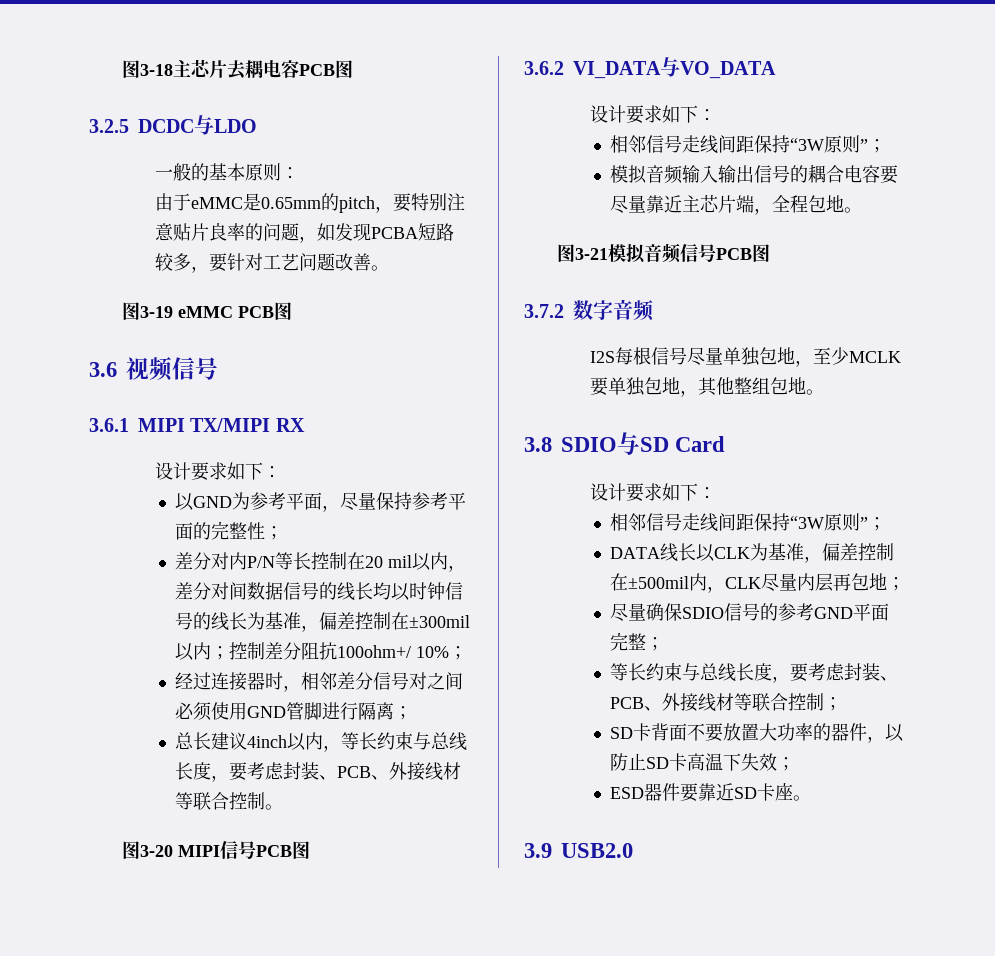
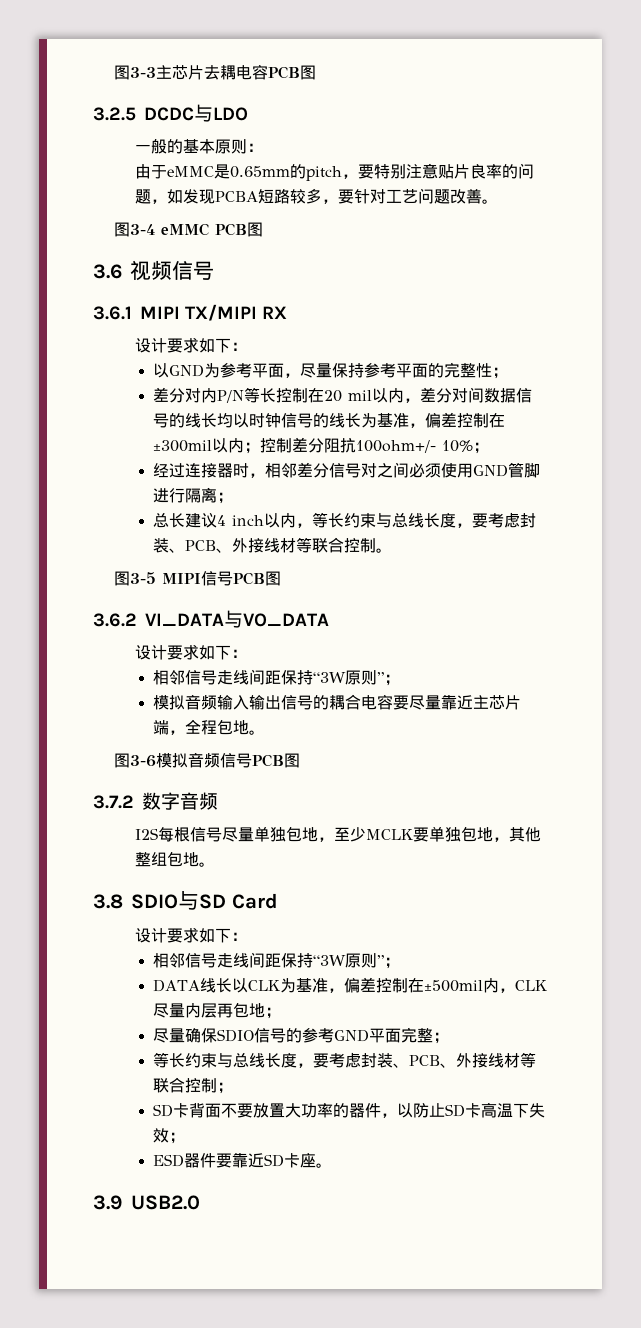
[122,60,174,78] 图3-18 -> [114,65,157,80] 图3-3
[140,306,174,318] 3-19 -> [130,224,156,235] 3-4
[337,645,412,658] 100ohm+/ -> [356,440,437,453] 100ohm+/-
[247,735,288,748] 4inch -> [217,515,265,526] 4 inch
[140,845,174,857] 3-20 -> [130,572,157,584] 3-5
[575,248,609,260] 3-21 -> [130,755,157,767] 3-6

